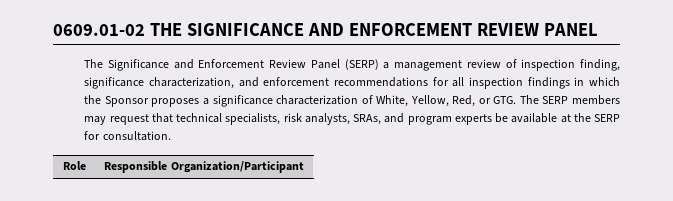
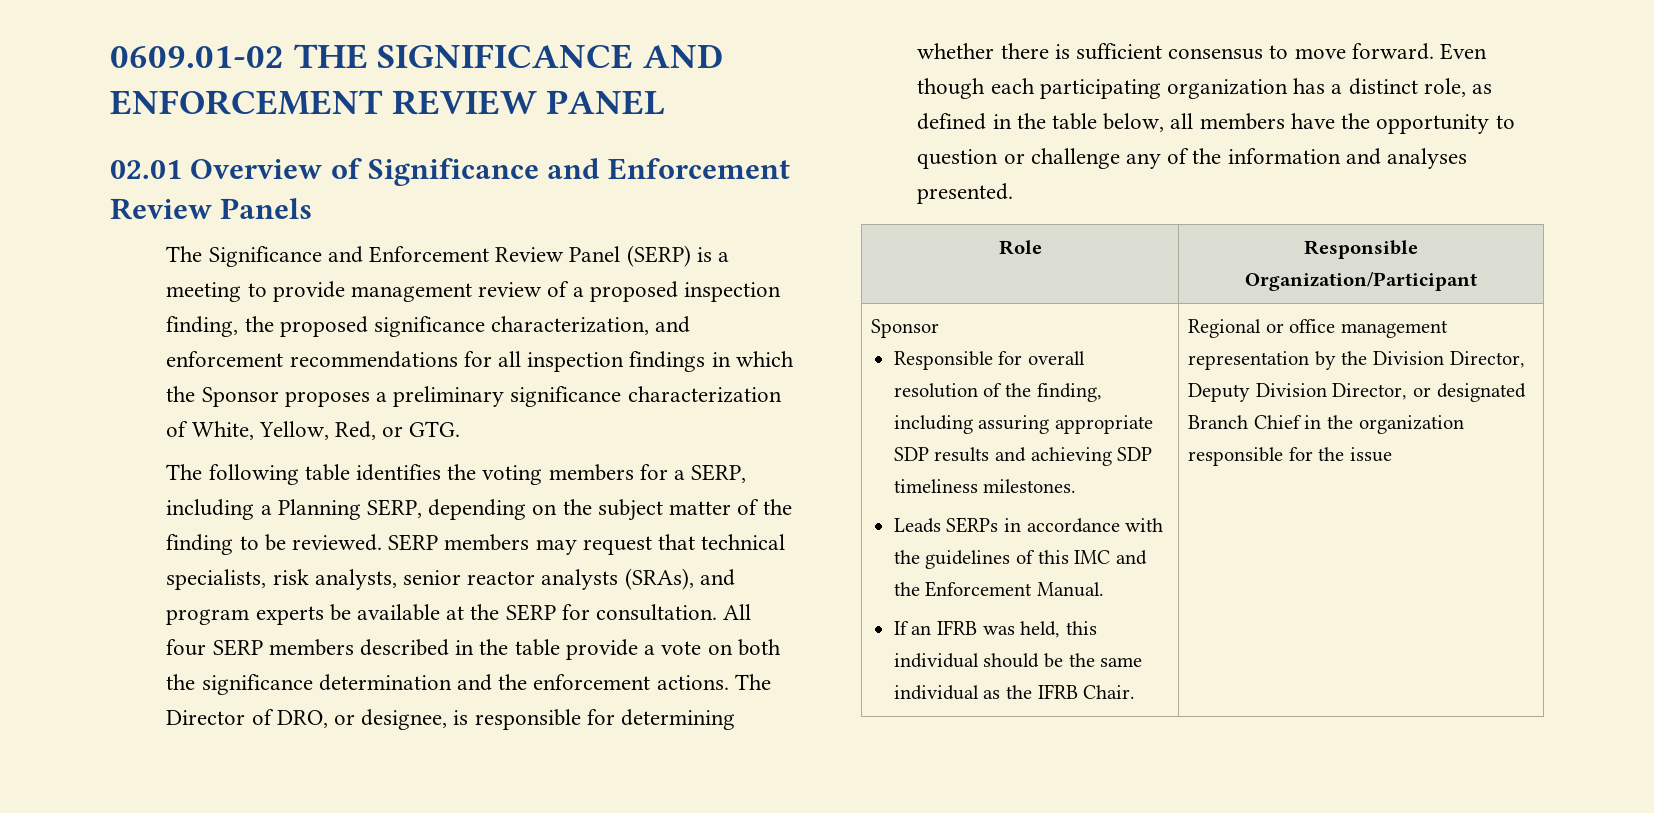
(598, 29) none -> [110,158,790,186] [110,198,313,220] // 02.01 Overview of Significance and Enforcement Review Panels
[383,59,620,71] a management review of inspection finding, -> [696,247,730,262] [166,281,782,302] [166,316,368,337] is a meeting to provide management review of a proposed inspection finding, the proposed
(209, 101) none -> [393,386,505,407] preliminary
[519,95,539,104] The -> [166,464,747,485] [166,499,792,521] [166,534,383,555] // The following table identifies the voting members for a SERP, including a Planning SERP, depending on the subject matter of the finding to be reviewed.
[353,114,382,125] SRAs, -> [403,568,694,590] senior reactor analysts (SRAs),
[62,161,86,170] [104,161,304,173] // Role | Responsible Organization/Participant -> [723,604,752,620] [166,639,781,660] [166,674,771,695] [166,709,736,730] [917,43,1488,60] [917,78,1493,99] [917,113,1515,134] [917,148,1468,169] [917,183,1014,204] [998,240,1042,255] [1304,240,1418,259] [1245,272,1477,291] [871,319,940,338] [893,351,1086,370] [893,383,1102,402] [893,415,1154,434] [893,447,1153,466] [893,479,1077,493] [893,517,1164,533] [893,550,1147,569] [893,581,1105,597] [893,620,1097,638] [893,653,1143,668] [893,684,1136,700] [1188,319,1448,338] [1188,351,1525,370] [1188,383,1526,402] [1188,415,1464,434] [1188,447,1392,466] All four SERP members described in the table provide a vote on both the significance determination and the enforcement actions. The Director of DRO, or designee, is responsible for determining whether there is sufficient consensus to move forward. Even though each participating organization has a distinct role, as defined in the table below, all members have the opportunity to question or challenge any of the information and analyses presented. // Role | Responsible Organization/Participant // Sponsor // Responsible for overall resolution of the finding, including assuring appropriate SDP results and achieving SDP timeliness milestones. // Leads SERPs in accordance with the guidelines of this IMC and the Enforcement Manual. // If an IFRB was held, this individual should be the same individual as the IFRB Chair. | Regional or office management representation by the Division Director, Deputy Division Director, or designated Branch Chief in the organization responsible for the issue

